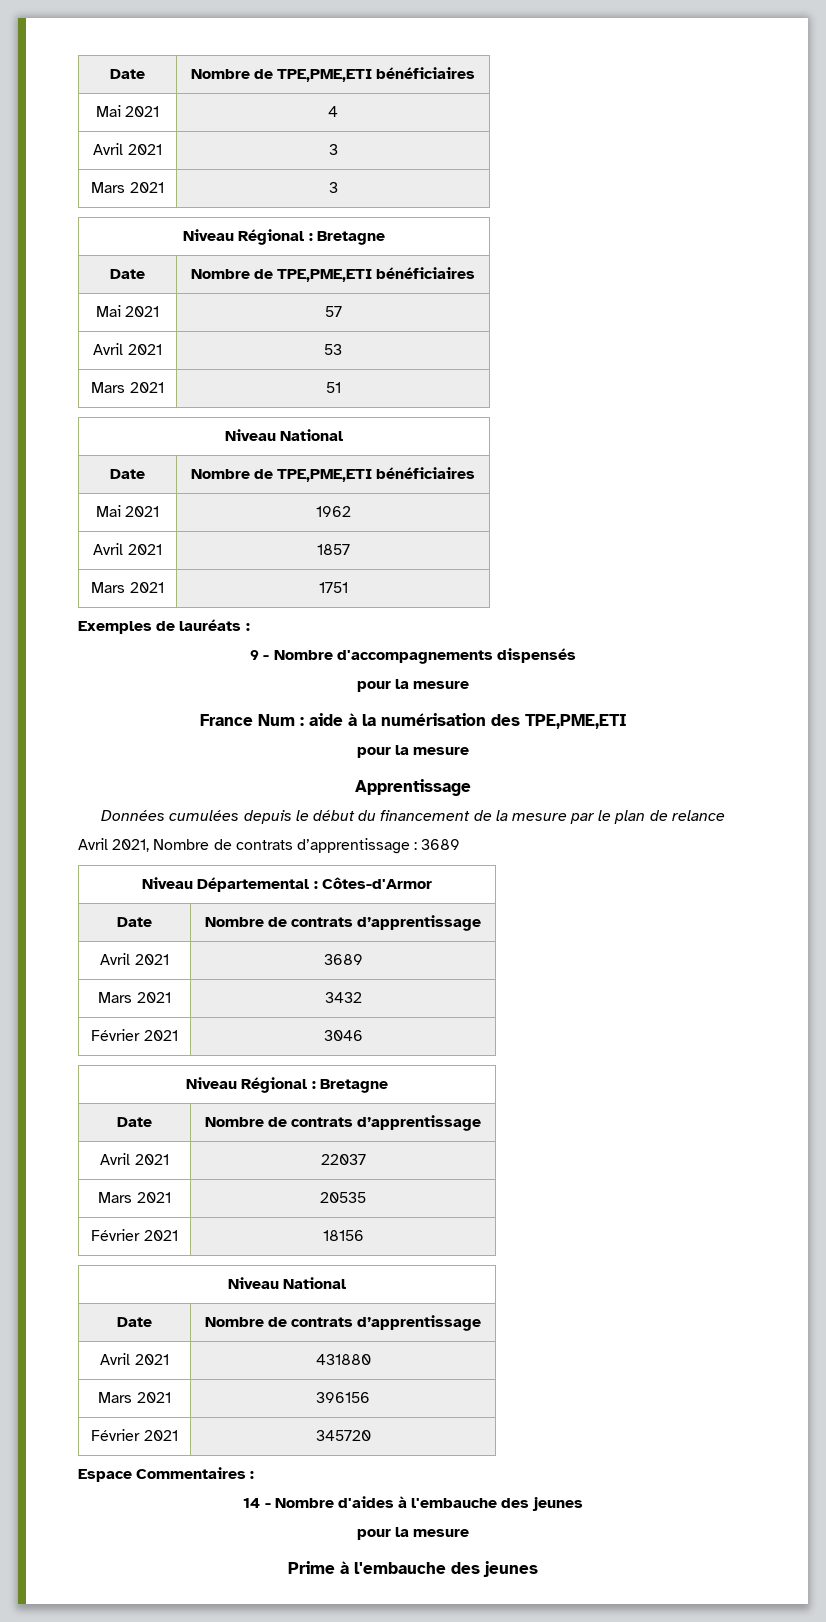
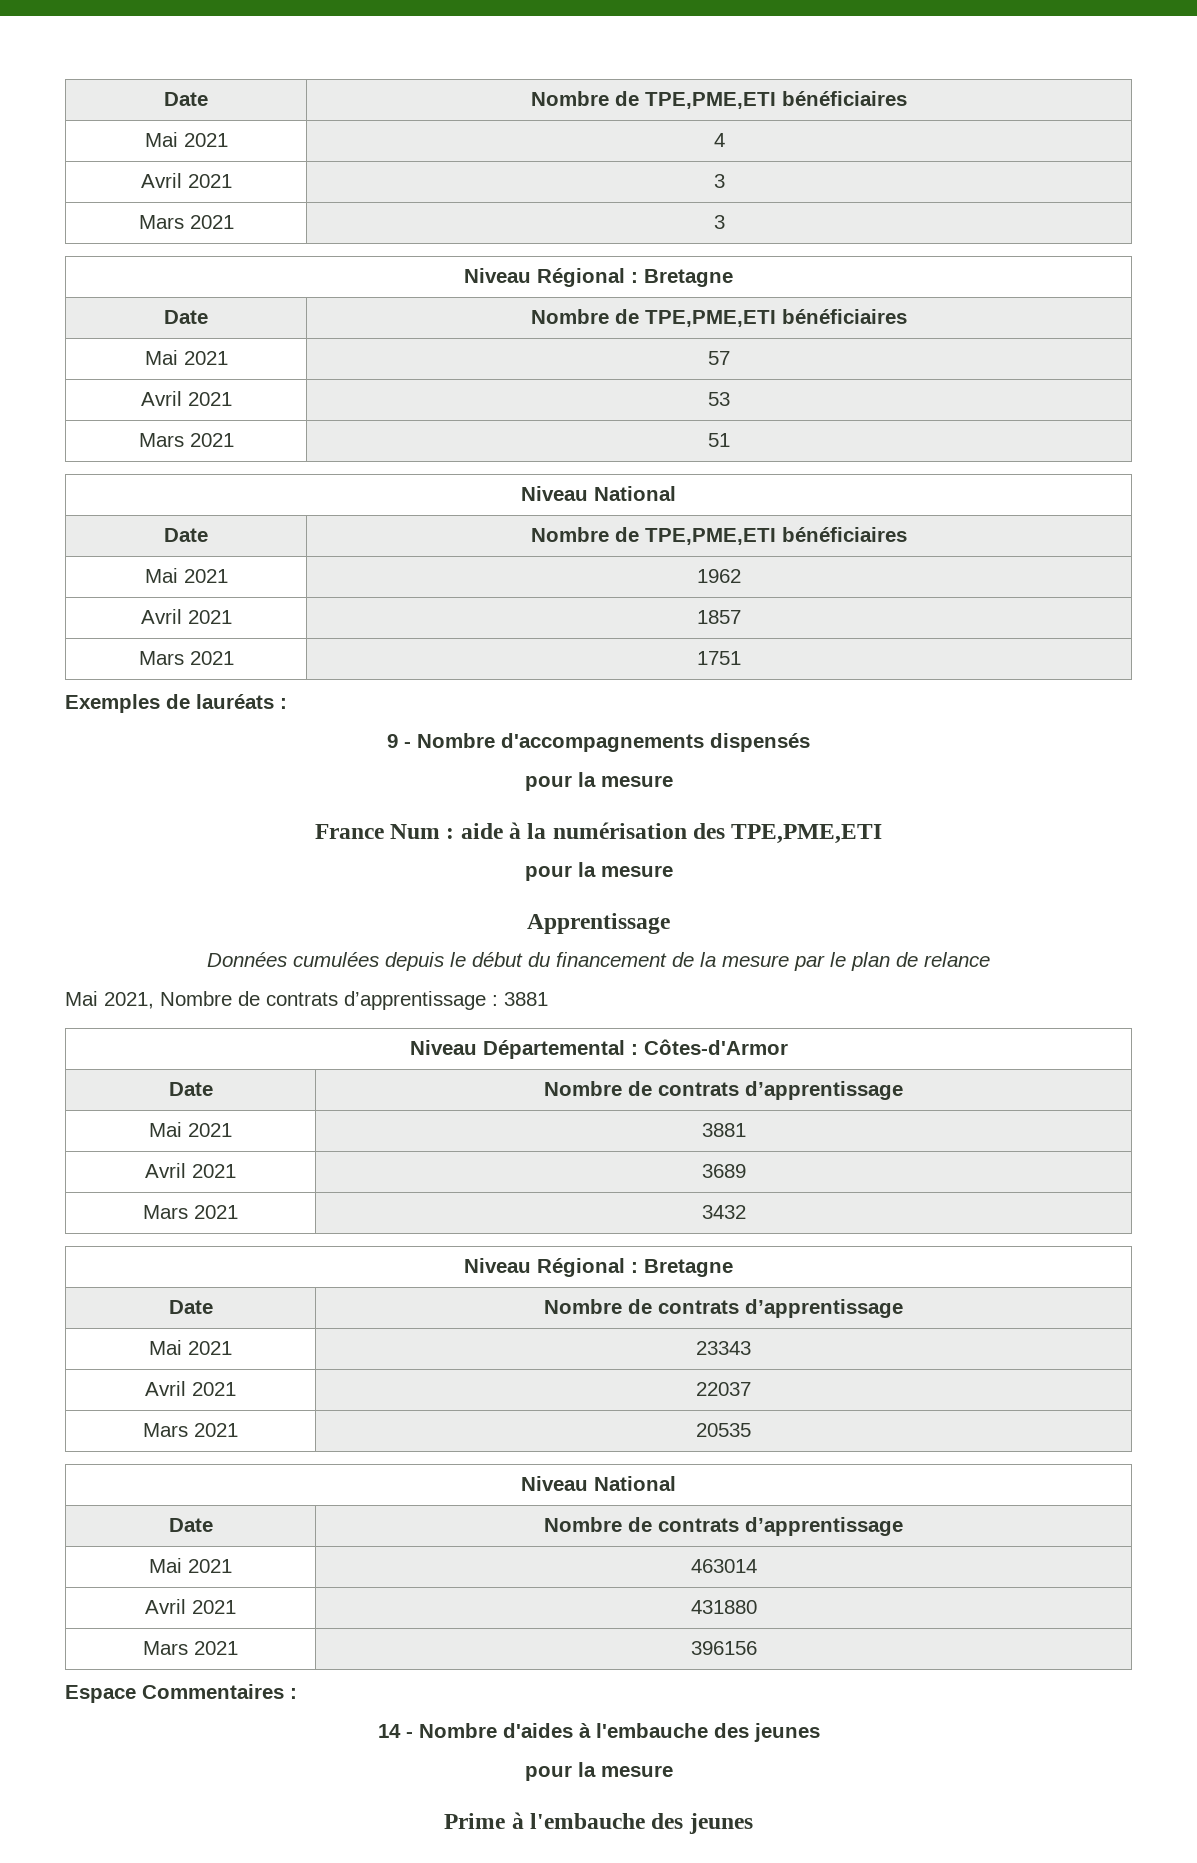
[78,838,108,850] Avril -> [65,991,98,1006] Mai
[421,839,461,850] 3689 -> [504,992,548,1006] 3881
(482, 923) none -> [149,1122,232,1137] [701,1123,746,1137] // Mai 2021 | 3881
[91,1029,178,1041] [323,1030,363,1041] // Février 2021 | 3046 -> (746, 1212) none
(482, 1123) none -> [149,1340,232,1355] [696,1341,751,1355] // Mai 2021 | 23343
[91,1229,178,1241] [322,1230,364,1241] // Février 2021 | 18156 -> (751, 1430) none
(482, 1323) none -> [149,1558,232,1573] [690,1559,757,1573] // Mai 2021 | 463014
[91,1429,178,1441] [315,1430,371,1441] // Février 2021 | 345720 -> (757, 1648) none

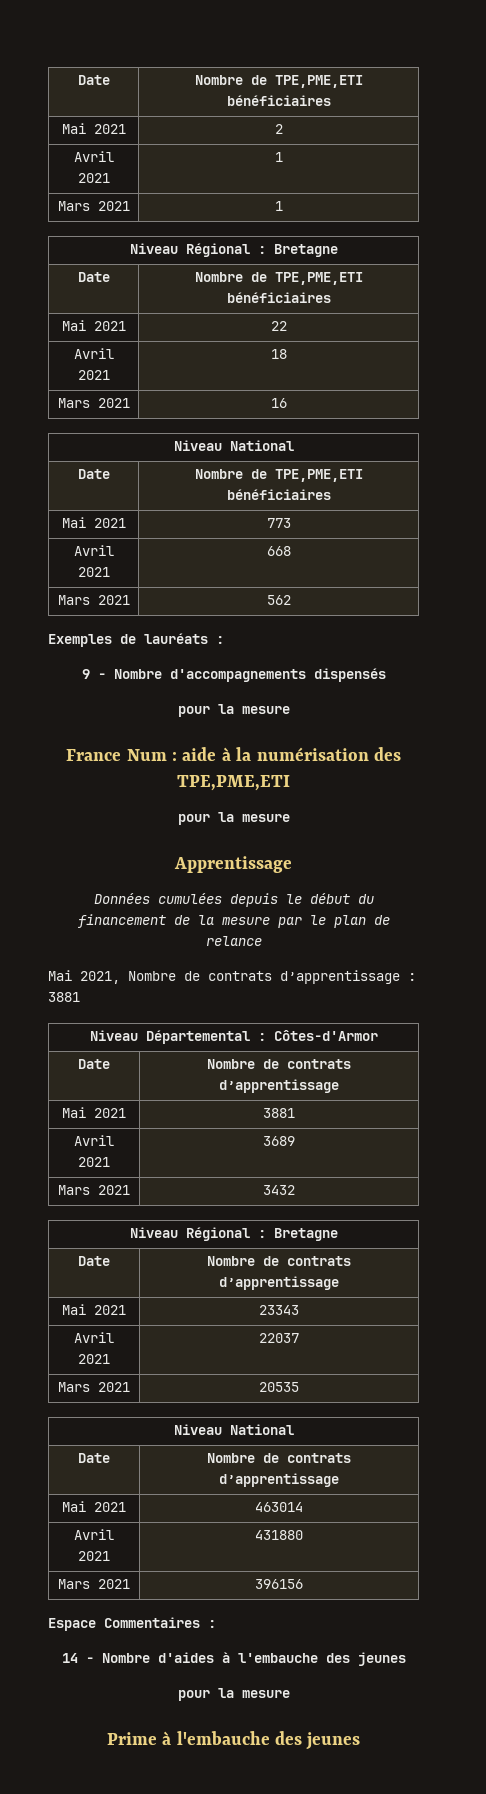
[164,92,208,106] [531,91,907,109] [144,132,228,147] [713,133,725,147] [140,173,232,188] [713,174,725,188] [138,215,234,229] [713,215,725,229] Date | Nombre de TPE,PME,ETI bénéficiaires // Mai 2021 | 4 // Avril 2021 | 3 // Mars 2021 | 3 -> [77,75,110,85] [194,75,363,88] [226,95,331,106] [61,123,126,134] [274,124,283,134] [73,151,114,162] [77,173,110,183] [274,152,283,162] [57,201,130,211] [274,201,283,211] Date | Nombre de TPE,PME,ETI bénéficiaires // Mai 2021 | 2 // Avril 2021 | 1 // Mars 2021 | 1
[708,351,730,365] [140,391,232,406] [708,392,730,406] [138,433,234,447] [708,433,730,447] 57 // Avril 2021 | 53 // Mars 2021 | 51 -> [270,321,287,331] [73,348,114,359] [77,370,110,380] [270,349,287,359] [57,398,130,408] [270,398,287,408] 22 // Avril 2021 | 18 // Mars 2021 | 16
[697,569,741,583] [140,609,232,624] [697,610,741,624] [138,651,234,665] [697,651,741,665] 1962 // Avril 2021 | 1857 // Mars 2021 | 1751 -> [266,518,291,528] [73,545,114,556] [77,567,110,577] [266,546,291,556] [57,595,130,605] [266,595,291,605] 773 // Avril 2021 | 668 // Mars 2021 | 562

